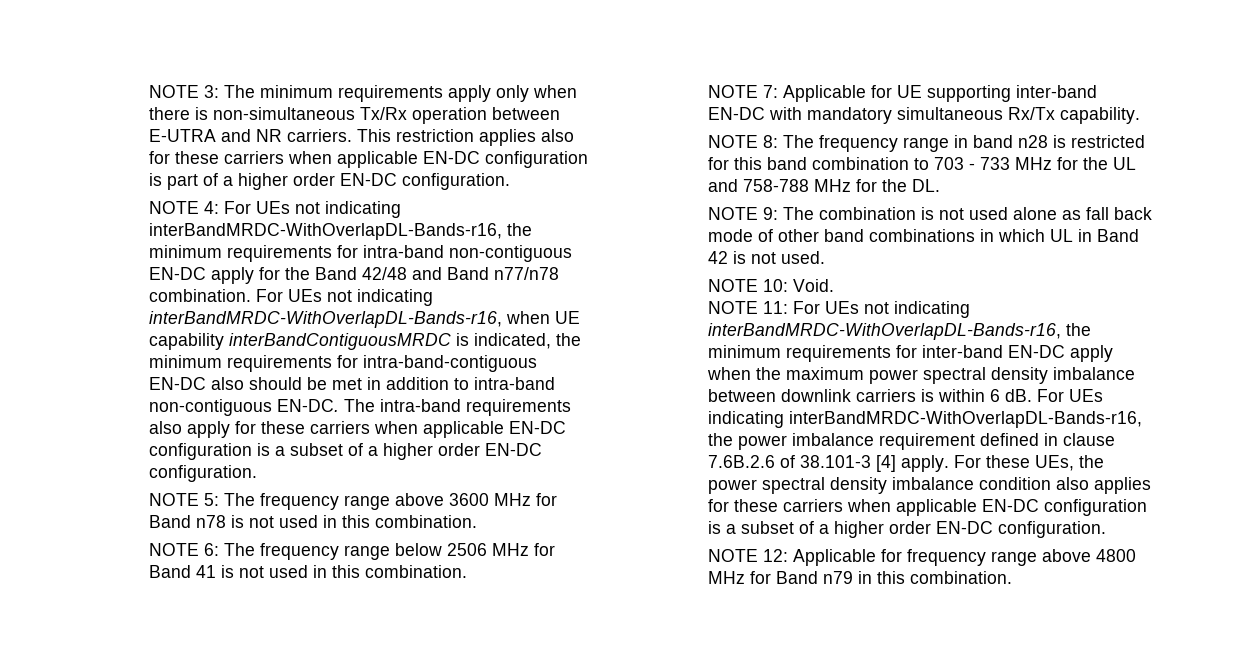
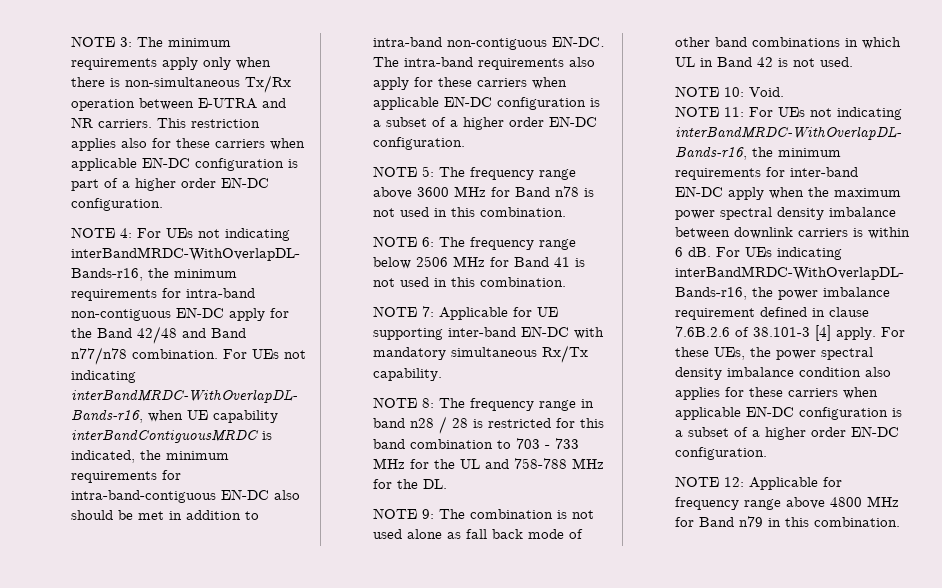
(1049, 141) none -> [439,416,469,434] / 28

